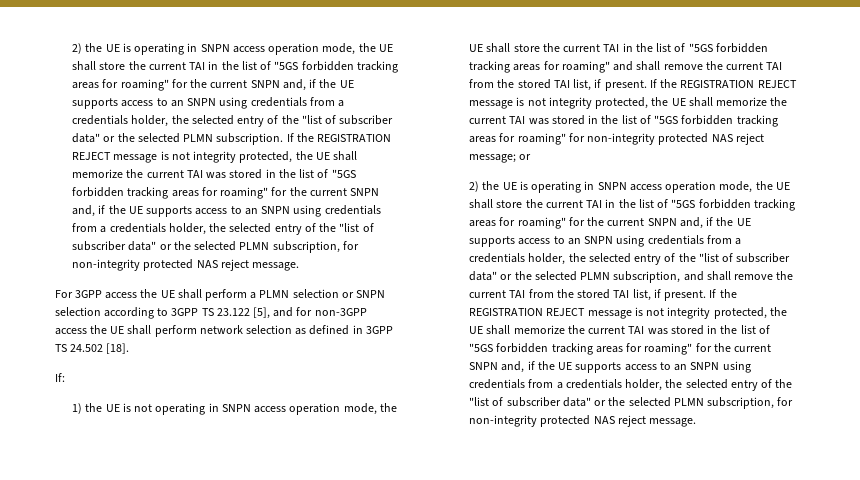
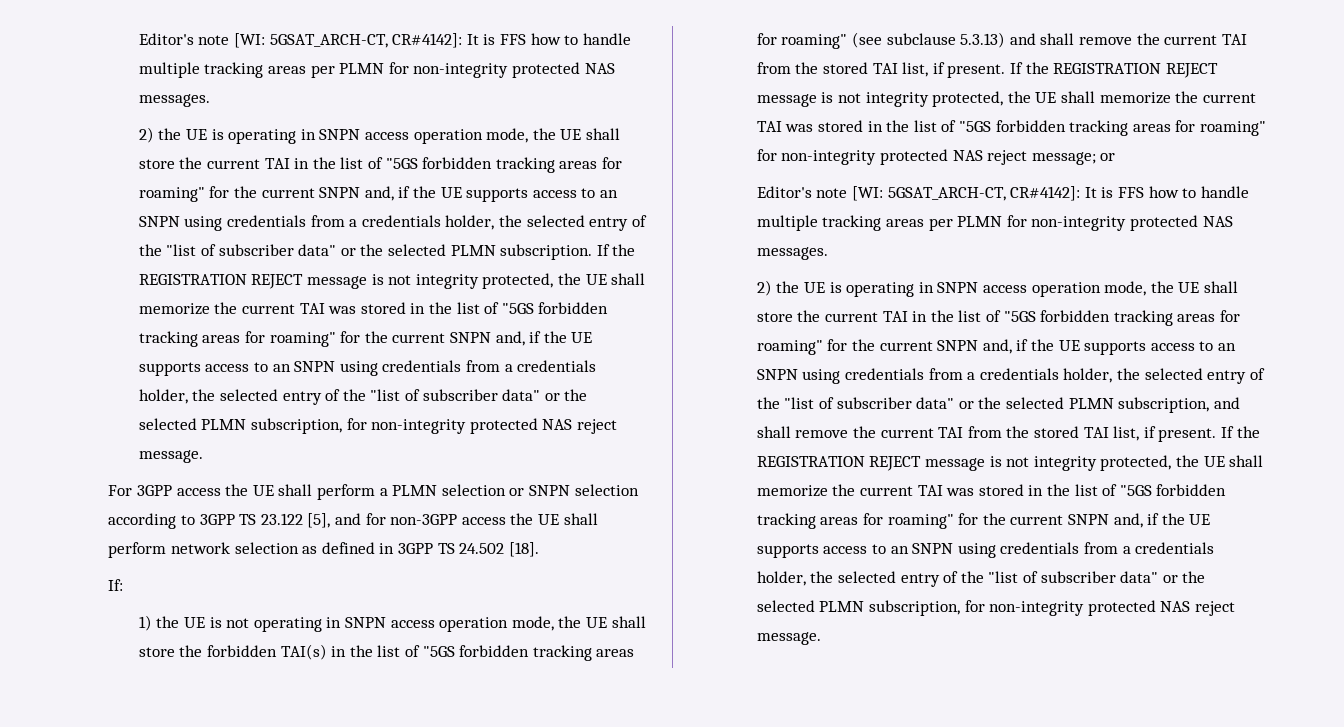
(72, 48) none -> [138,33,631,48] [138,62,615,78] [138,94,210,107] Editor's note [WI: 5GSAT_ARCH-CT, CR#4142]: It is FFS how to handle multiple tracking areas per PLMN for non-integrity protected NAS messages. //
[563,44,620,52] current TAI -> [207,644,327,660] forbidden TAI(s)
(610, 67) none -> [852,32,1006,48] (see subclause 5.3.13)
(532, 157) none -> [756,186,1249,201] [756,215,1233,231] [756,247,828,260] // Editor's note [WI: 5GSAT_ARCH-CT, CR#4142]: It is FFS how to handle multiple tracking areas per PLMN for non-integrity protected NAS messages.

